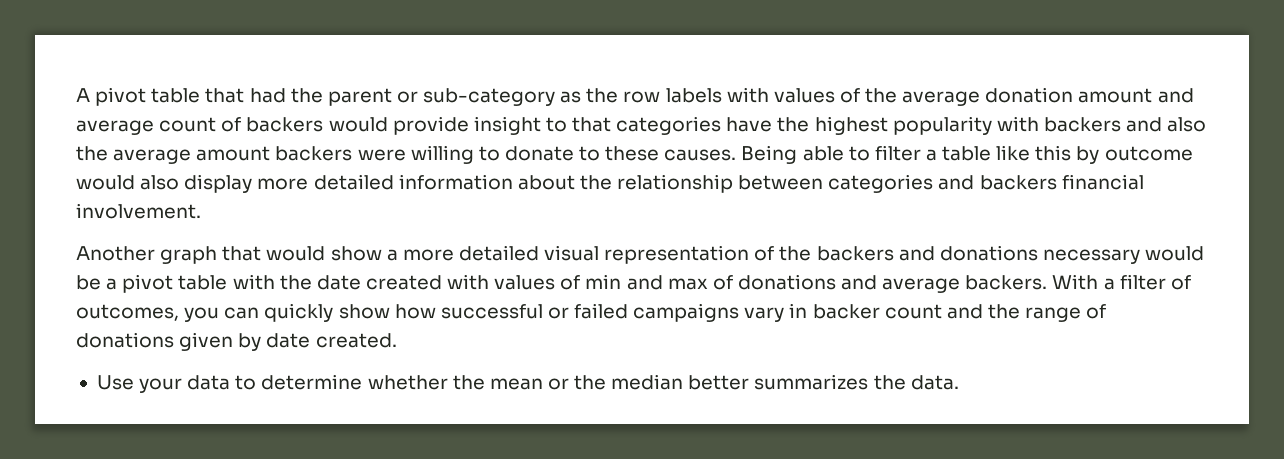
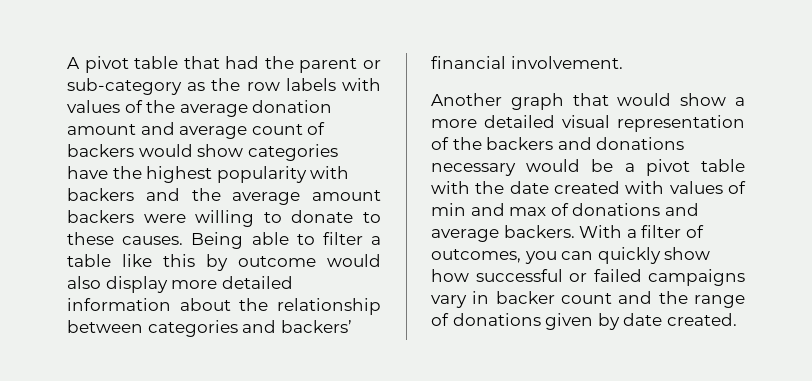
[392,116,612,135] provide insight to that -> [197,144,244,157] show
[1167,117,1207,132] also -> (180, 194) none
[979,175,1057,190] backers -> [280,320,352,333] backers’
[96,374,959,393] // Use your data to determine whether the mean or the median better summarizes the data. -> (737, 319) none

